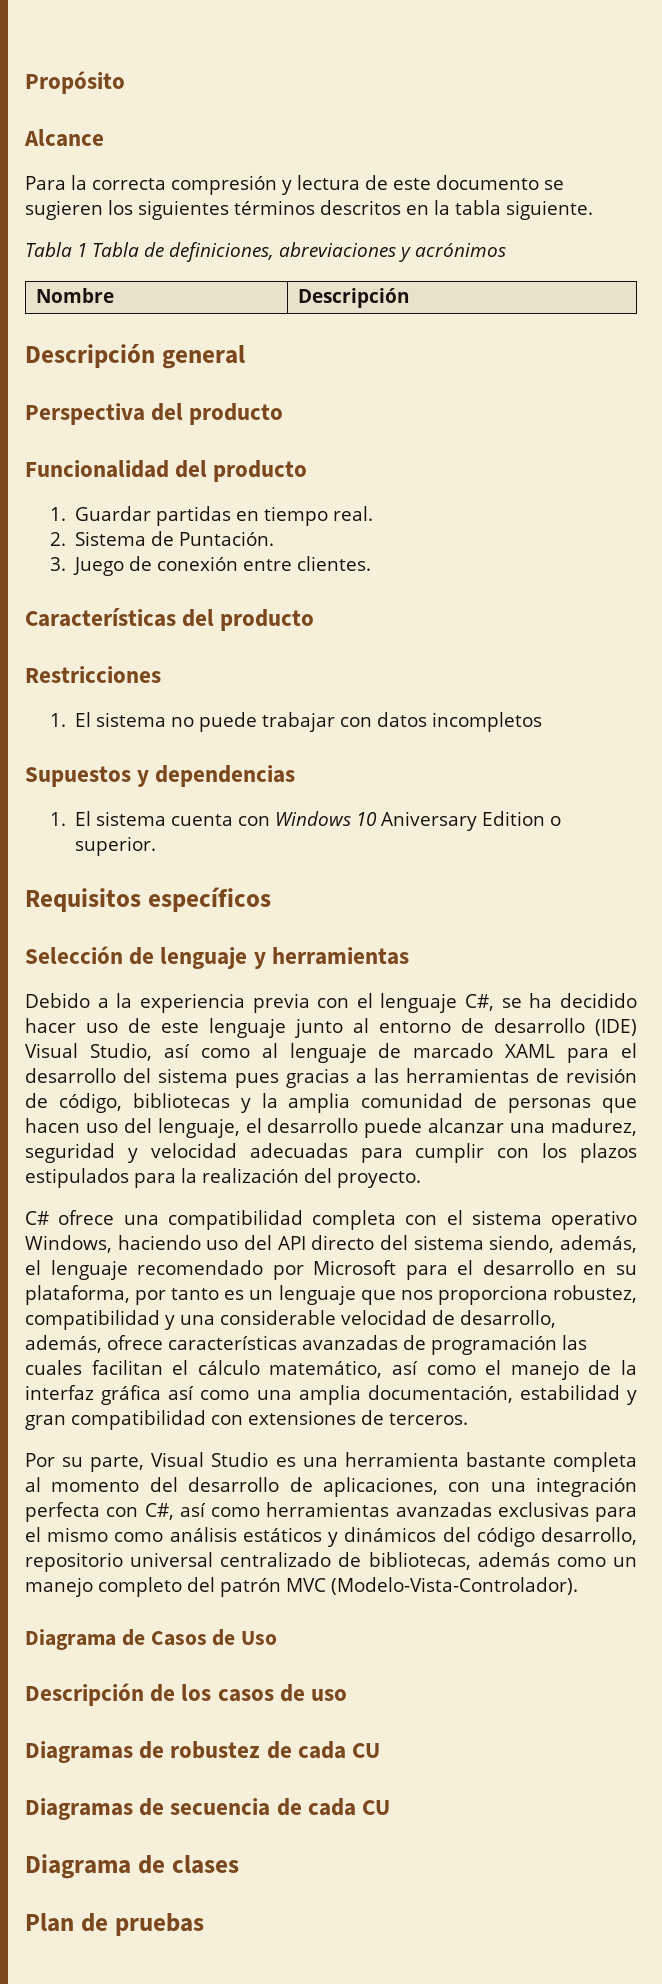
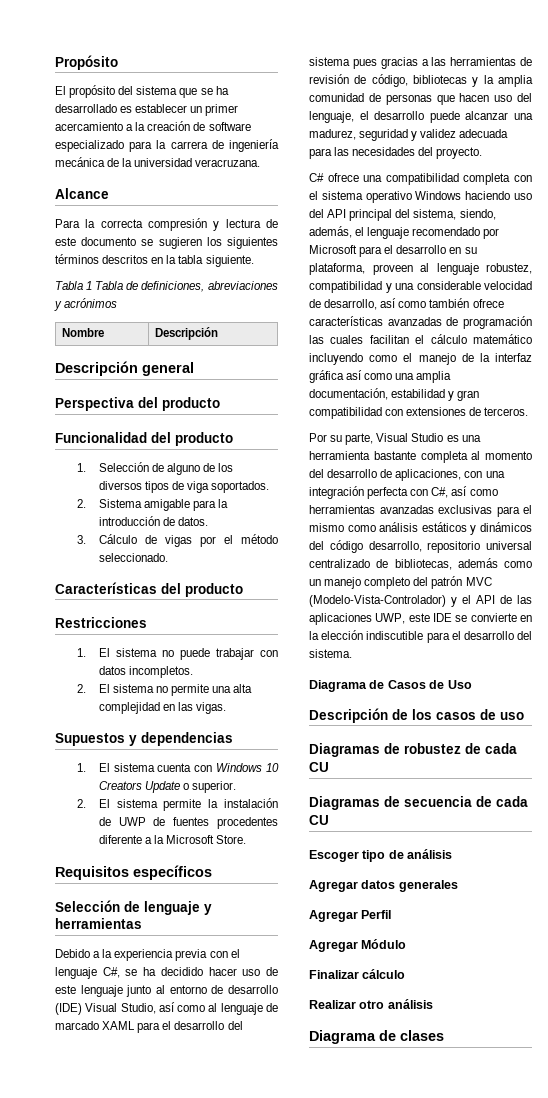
(125, 82) none -> [55,85,229,98] [55,104,239,116] [55,121,251,131] [55,139,279,152] [55,157,261,167] // El propósito del sistema que se ha desarrollado es establecer un primer acercamiento a la creación de software especializado para la carrera de ingeniería mecánica de la universidad veracruzana.
[75,506,374,526] [49,531,275,546] [49,556,372,576] Guardar partidas en tiempo real. // 2. Sistema de Puntación. // 3. Juego de conexión entre clientes. -> [98,462,234,475] [98,481,270,493] [76,499,229,511] [98,516,208,526] [76,534,278,547] [98,553,168,562] Selección de alguno de los diversos tipos de viga soportados. // 2. Sistema amigable para la introducción de datos. // 3. Cálculo de vigas por el método seleccionado.
[432,712,543,732] incompletos -> [128,666,193,678] [76,684,253,696] [98,702,227,714] incompletos. // 2. El sistema no permite una alta complejidad en las vigas.
[381,811,546,831] Aniversary Edition -> [98,781,180,793] Creators Update
(157, 846) none -> [76,798,278,811] [98,817,278,829] [98,835,247,844] // 2. El sistema permite la instalación de UWP de fuentes procedentes diferente a la Microsoft Store.
[150,1143,637,1163] [25,1168,299,1188] velocidad adecuadas para cumplir con los plazos estipulados para la realización -> [420,129,509,138] [309,147,416,159] validez adecuada para las necesidades
[25,1235,112,1253] Windows, -> [415,191,462,200] Windows
[311,1235,484,1250] directo del sistema -> [349,209,457,221] principal del sistema,
[135,1285,548,1305] por tanto es un lenguaje que nos proporciona -> [372,263,479,275] proveen al lenguaje
[25,1335,102,1353] además, -> [380,298,470,308] así como también
[269,1360,418,1378] matemático, así -> [473,334,532,344] [309,353,363,365] matemático incluyendo
[331,1577,578,1595] (Modelo-Vista-Controlador). -> [309,595,532,607] [309,613,532,625] [309,630,532,643] [309,649,352,658] (Modelo-Vista-Controlador) y el API de las aplicaciones UWP, este IDE se convierte en la elección indiscutible para el desarrollo del sistema.
(391, 1807) none -> [309,849,453,862] [309,880,458,892] [309,910,392,922] [309,939,407,952] [309,969,406,979] [309,999,433,1009] // Escoger tipo de análisis // Agregar datos generales // Agregar Perfil // Agregar Módulo // Finalizar cálculo // Realizar otro análisis
[25,1913,204,1936] // Plan de pruebas -> (444, 1035) none

